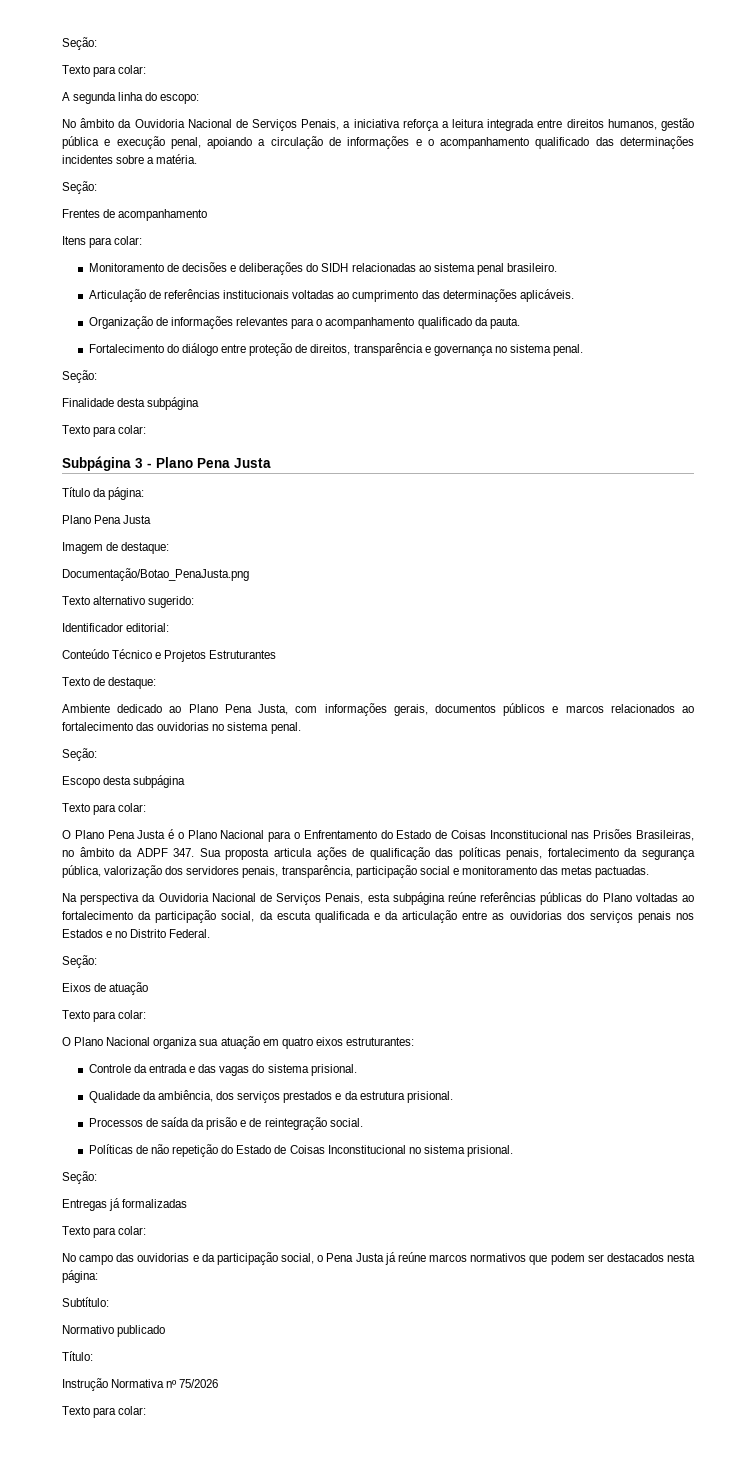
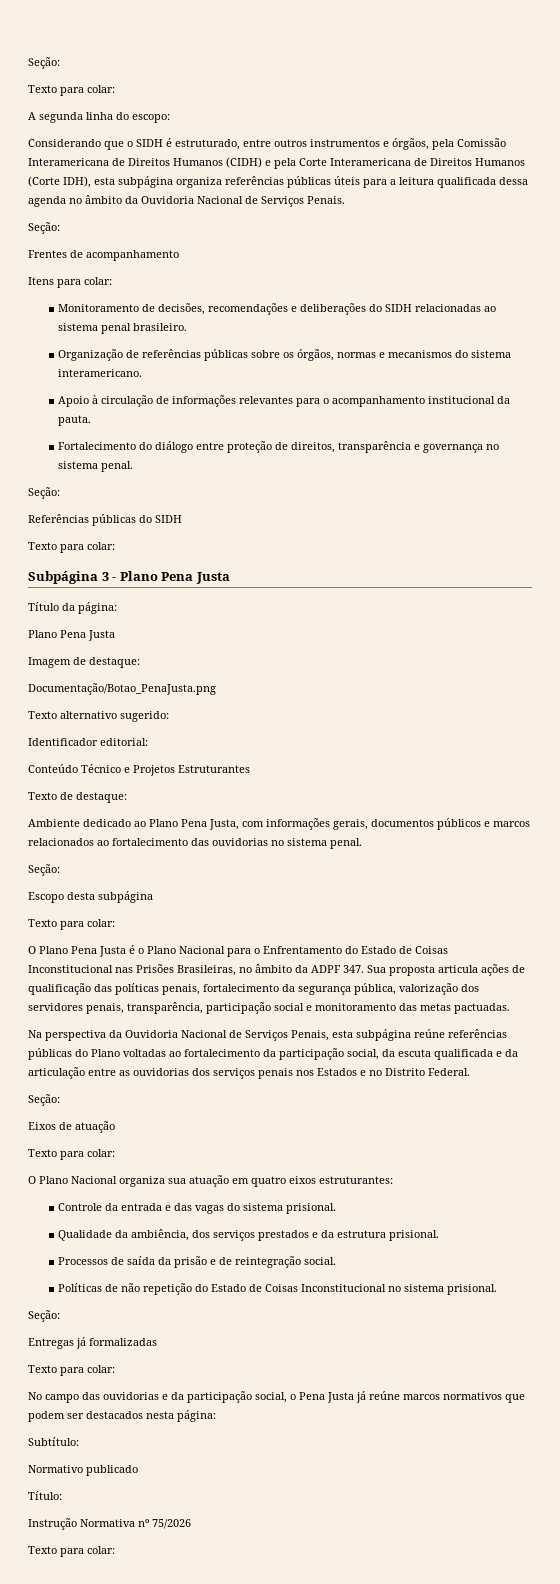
[62,119,76,128] No -> [28,138,506,150] [28,157,525,169] [28,176,528,188] [28,196,82,207] Considerando que o SIDH é estruturado, entre outros instrumentos e órgãos, pela Comissão Interamericana de Direitos Humanos (CIDH) e pela Corte Interamericana de Direitos Humanos (Corte IDH), esta subpágina organiza referências públicas úteis para a leitura qualificada dessa agenda no
[301,118,694,131] [62,136,694,149] [62,154,198,164] Penais, a iniciativa reforça a leitura integrada entre direitos humanos, gestão pública e execução penal, apoiando a circulação de informações e o acompanhamento qualificado das determinações incidentes sobre a matéria. -> [307,196,345,204] Penais.
[182,262,228,272] decisões -> [158,303,289,315] decisões, recomendações
[88,289,146,302] Articulação -> [58,349,124,361] Organização
[223,289,574,302] [88,316,153,329] institucionais voltadas ao cumprimento das determinações aplicáveis. // Organização -> [204,349,512,361] [58,369,143,377] [58,395,154,407] públicas sobre os órgãos, normas e mecanismos do sistema interamericano. // Apoio à circulação
[417,317,472,329] qualificado -> [428,396,496,404] institucional
[62,397,200,410] Finalidade desta subpágina -> [28,514,182,526] Referências públicas do SIDH

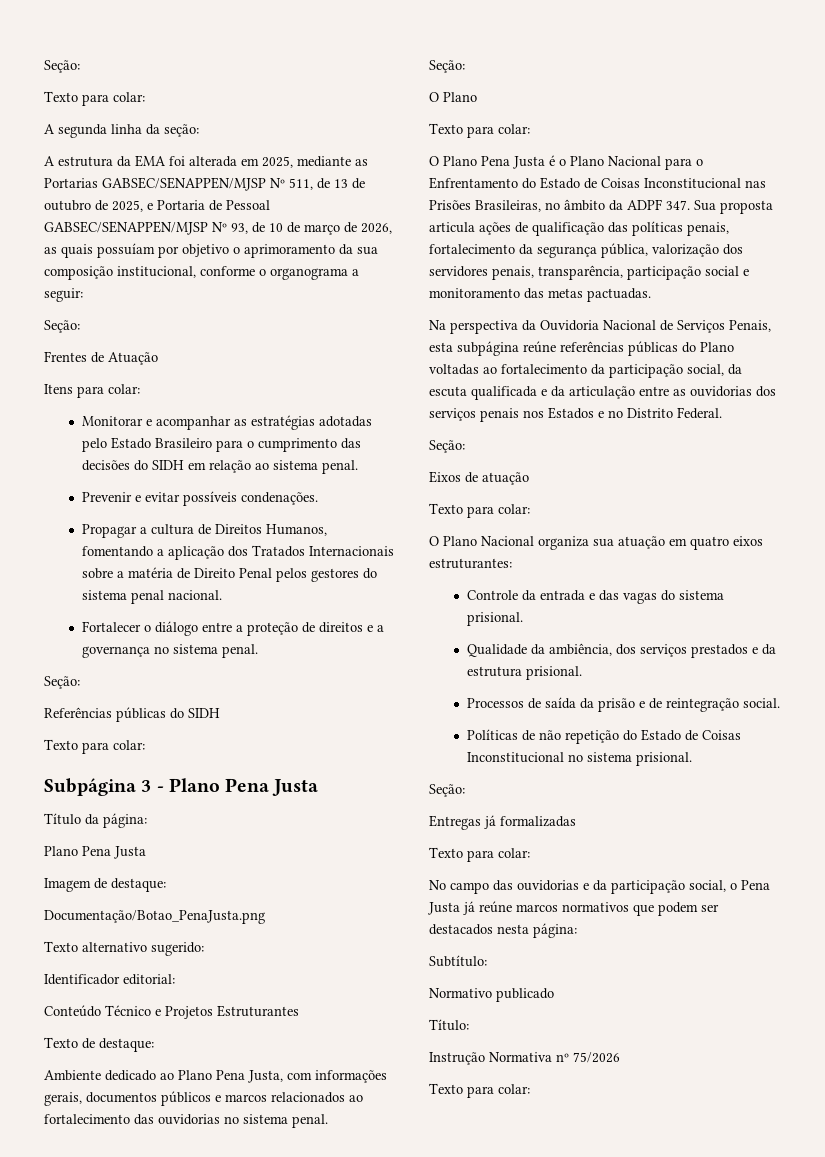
[116,112,170,123] [28,138,506,150] [28,157,525,169] [28,176,528,188] [28,195,345,207] do escopo: // Considerando que o SIDH é estruturado, entre outros instrumentos e órgãos, pela Comissão Interamericana de Direitos Humanos (CIDH) e pela Corte Interamericana de Direitos Humanos (Corte IDH), esta subpágina organiza referências públicas úteis para a leitura qualificada dessa agenda no âmbito da Ouvidoria Nacional de Serviços Penais. -> [146,124,199,137] [44,155,368,168] [44,177,365,191] [44,200,270,212] [44,221,392,235] [44,243,378,258] [44,266,359,280] [44,288,83,302] da seção: // A estrutura da EMA foi alterada em 2025, mediante as Portarias GABSEC/SENAPPEN/MJSP Nº 511, de 13 de outubro de 2025, e Portaria de Pessoal GABSEC/SENAPPEN/MJSP Nº 93, de 10 de março de 2026, as quais possuíam por objetivo o aprimoramento da sua composição institucional, conforme o organograma a seguir:
[86,250,179,261] acompanhamento -> [108,352,158,365] Atuação
[58,303,497,315] [58,323,188,334] [58,349,512,361] [58,369,143,377] [58,395,511,407] [58,415,92,426] [58,442,153,450] Monitoramento de decisões, recomendações e deliberações do SIDH relacionadas ao sistema penal brasileiro. // Organização de referências públicas sobre os órgãos, normas e mecanismos do sistema interamericano. // Apoio à circulação de informações relevantes para o acompanhamento institucional da pauta. // Fortalecimento do -> [81,415,372,430] [81,437,361,452] [81,460,358,474] [81,491,318,506] [81,524,327,538] [81,545,394,560] [81,567,377,582] [81,590,222,604] [81,621,151,632] Monitorar e acompanhar as estratégias adotadas pelo Estado Brasileiro para o cumprimento das decisões do SIDH em relação ao sistema penal. // Prevenir e evitar possíveis condenações. // Propagar a cultura de Direitos Humanos, fomentando a aplicação dos Tratados Internacionais sobre a matéria de Direito Penal pelos gestores do sistema penal nacional. // Fortalecer o
(225, 446) none -> [235,625,243,632] a
[291,441,421,453] direitos, transparência e -> [318,622,384,633] direitos e a
[28,891,153,903] Escopo desta subpágina -> [429,92,477,102] O Plano

